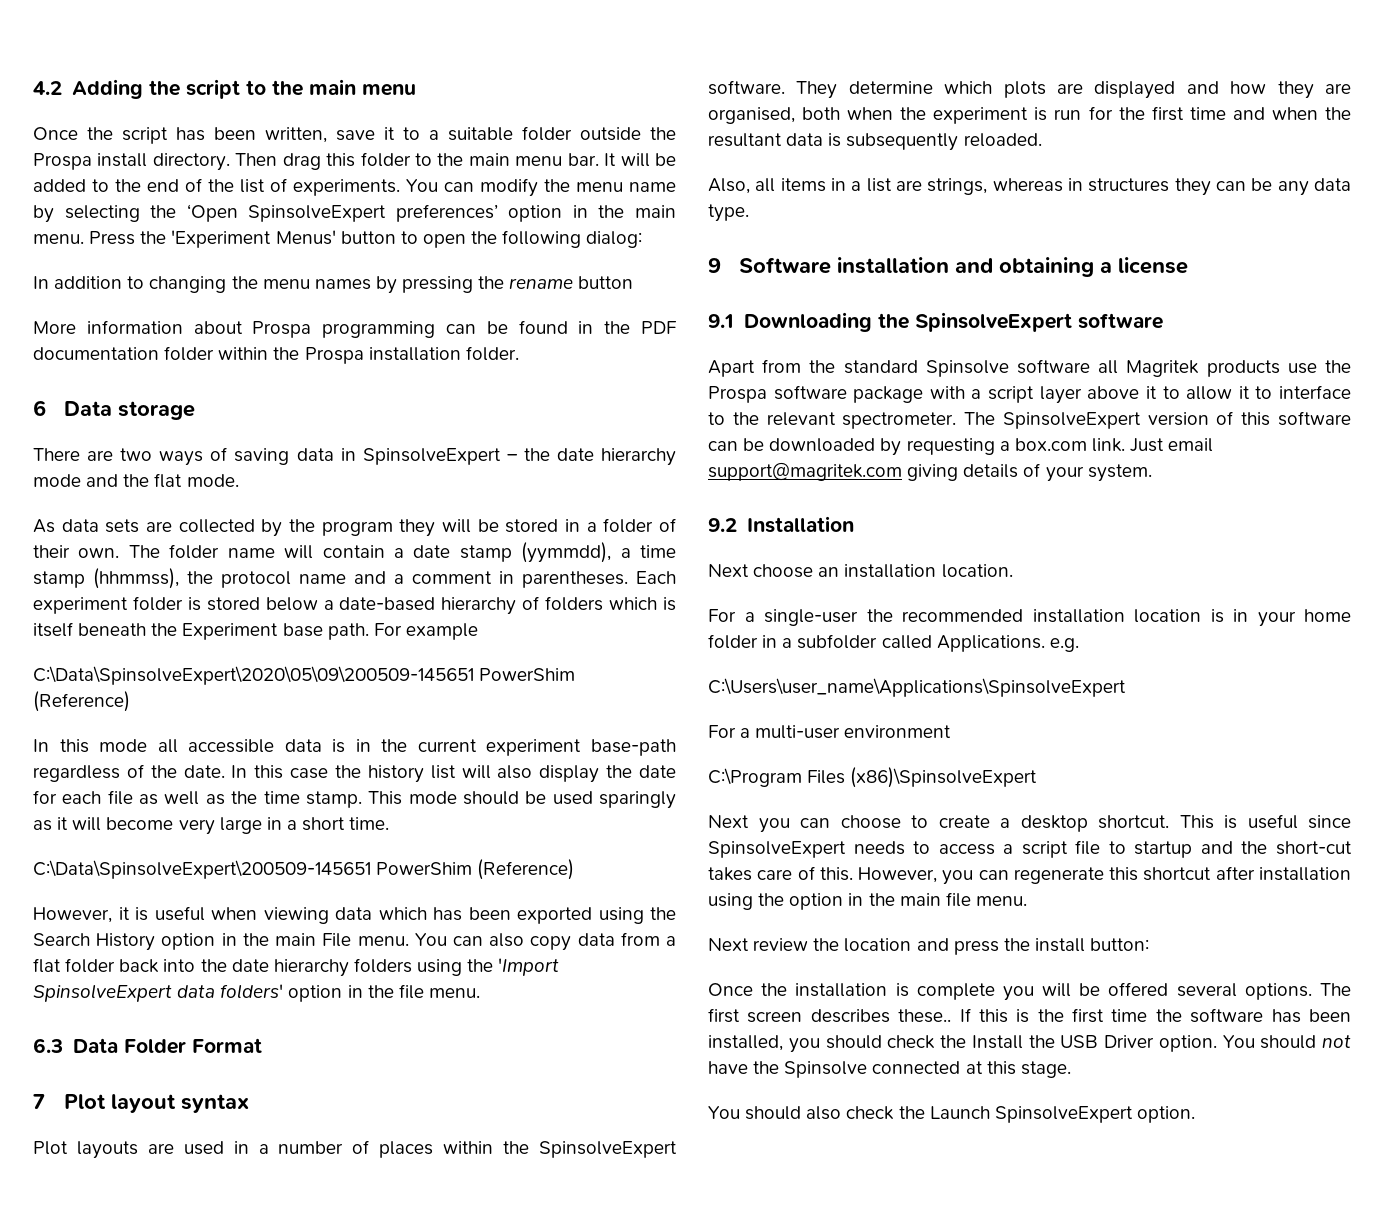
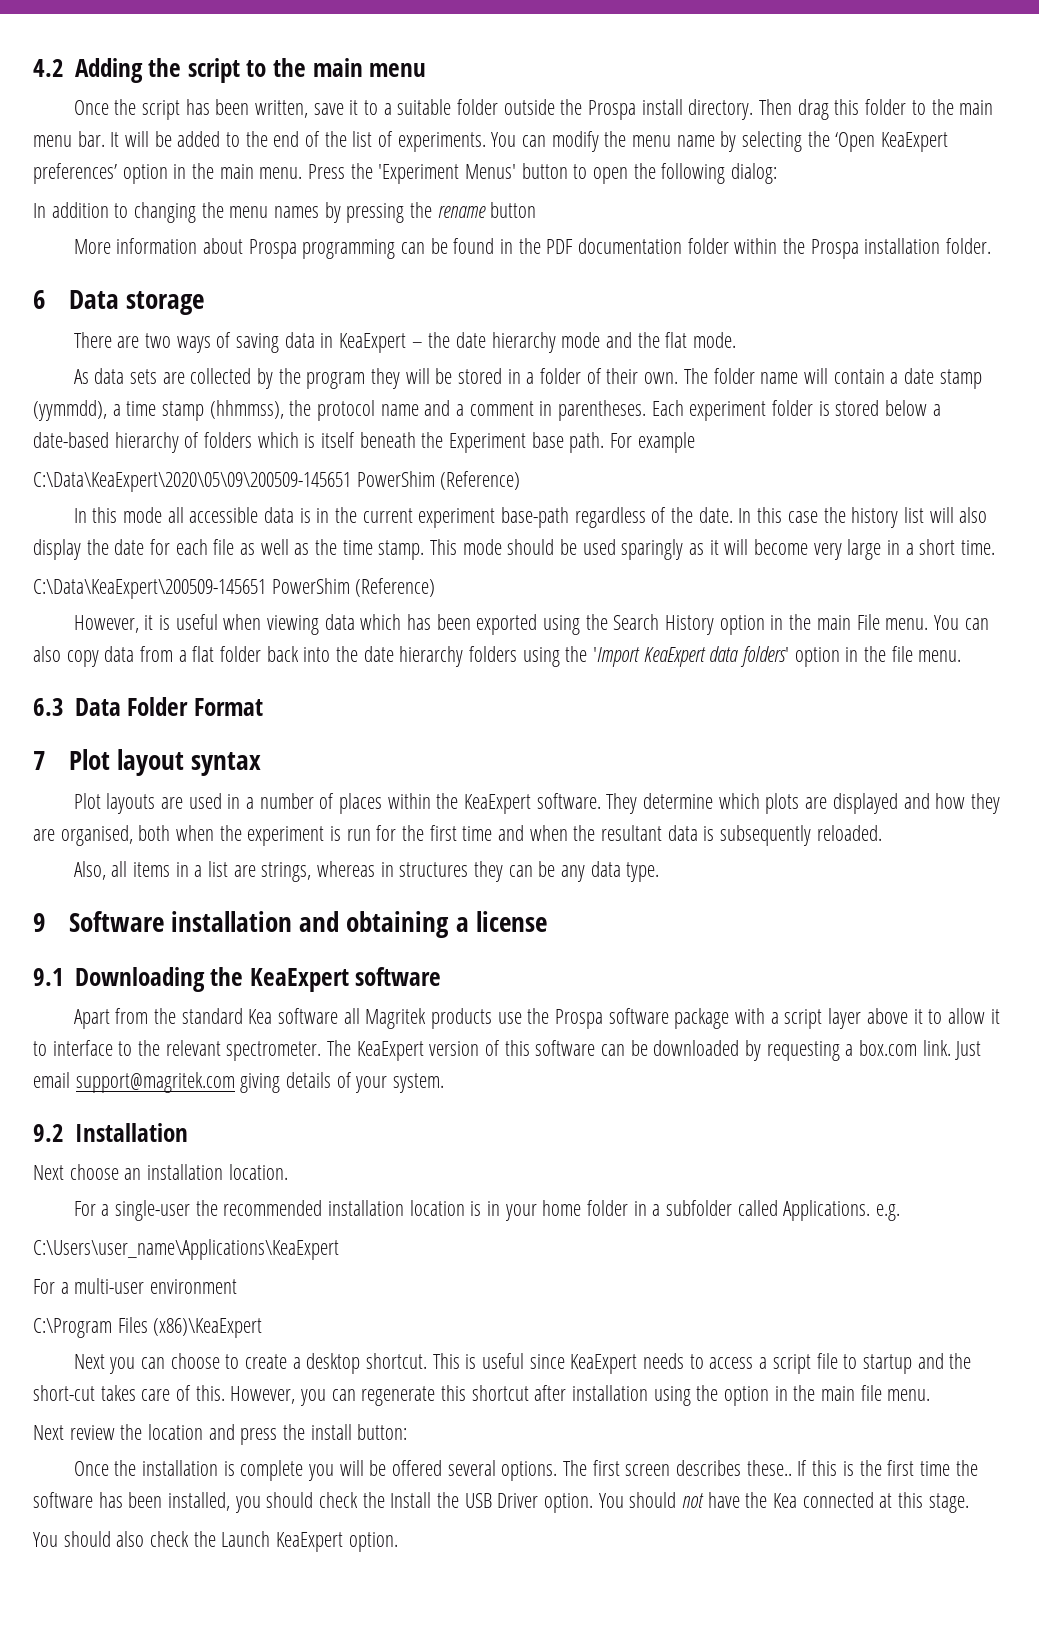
[248,205,387,222] SpinsolveExpert -> [881,132,949,152] KeaExpert
[362,448,501,465] SpinsolveExpert -> [339,333,407,353] KeaExpert
[33,666,474,685] C:\Data\SpinsolveExpert\2020\05\09\200509-145651 -> [33,472,351,492] C:\Data\KeaExpert\2020\05\09\200509-145651
[33,860,371,879] C:\Data\SpinsolveExpert\200509-145651 -> [33,579,266,599] C:\Data\KeaExpert\200509-145651
[33,984,172,1002] SpinsolveExpert -> [643,647,706,667] KeaExpert
[539,1141,678,1158] SpinsolveExpert -> [464,794,532,814] KeaExpert
[914,312,1072,332] SpinsolveExpert -> [249,968,349,992] KeaExpert
[925,360,1009,377] Spinsolve -> [248,1009,273,1024] Kea
[1002,412,1141,429] SpinsolveExpert -> [356,1041,424,1061] KeaExpert
[708,678,1126,697] C:\Users\user_name\Applications\SpinsolveExpert -> [33,1239,339,1260] C:\Users\user_name\Applications\KeaExpert
[850,767,1038,788] (x86)\SpinsolveExpert -> [153,1318,263,1338] (x86)\KeaExpert
[708,841,846,858] SpinsolveExpert -> [570,1354,638,1374] KeaExpert
[784,1061,868,1078] Spinsolve -> [773,1493,798,1508] Kea
[994,1106,1133,1123] SpinsolveExpert -> [276,1532,344,1552] KeaExpert

